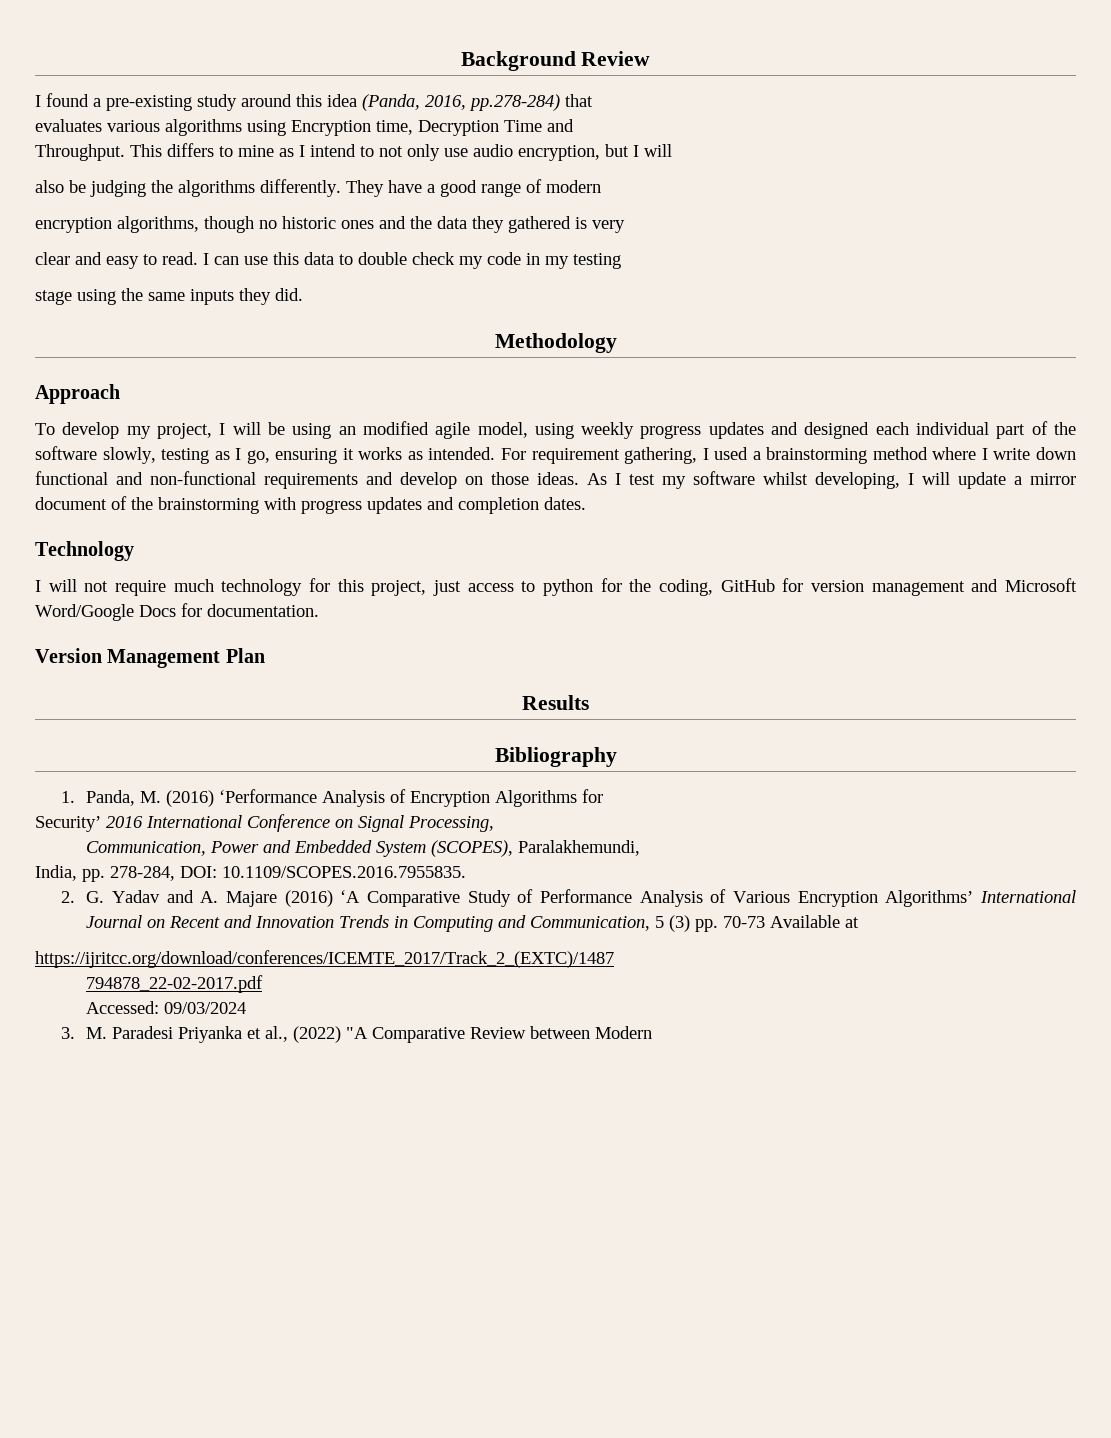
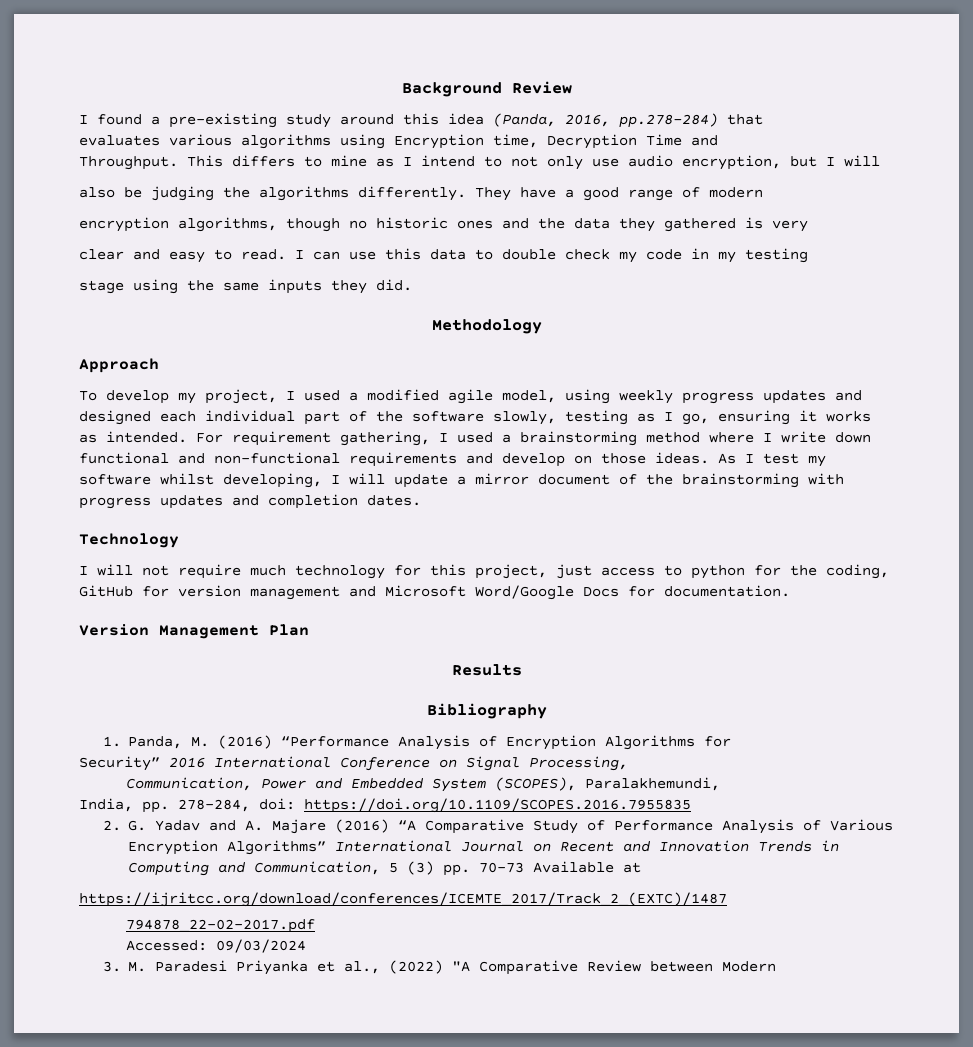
[232,422,356,439] will be using an -> [304,390,358,401] used a
[219,789,318,803] ‘Performance -> [281,736,390,747] “Performance
[35,816,101,832] Security’ -> [79,756,160,771] Security”
[180,866,466,878] DOI: 10.1109/SCOPES.2016.7955835. -> [259,798,691,813] doi: https://doi.org/10.1109/SCOPES.2016.7955835
[340,890,361,903] ‘A -> [398,820,417,831] “A
[885,890,974,907] Algorithms’ -> [227,840,327,855] Algorithms”

